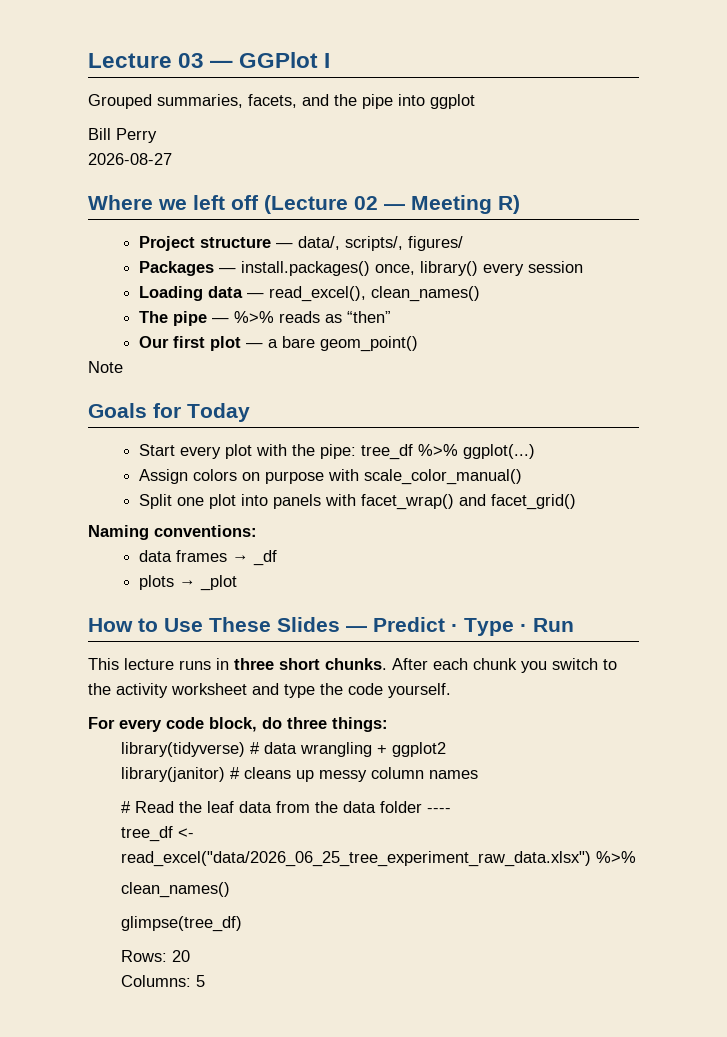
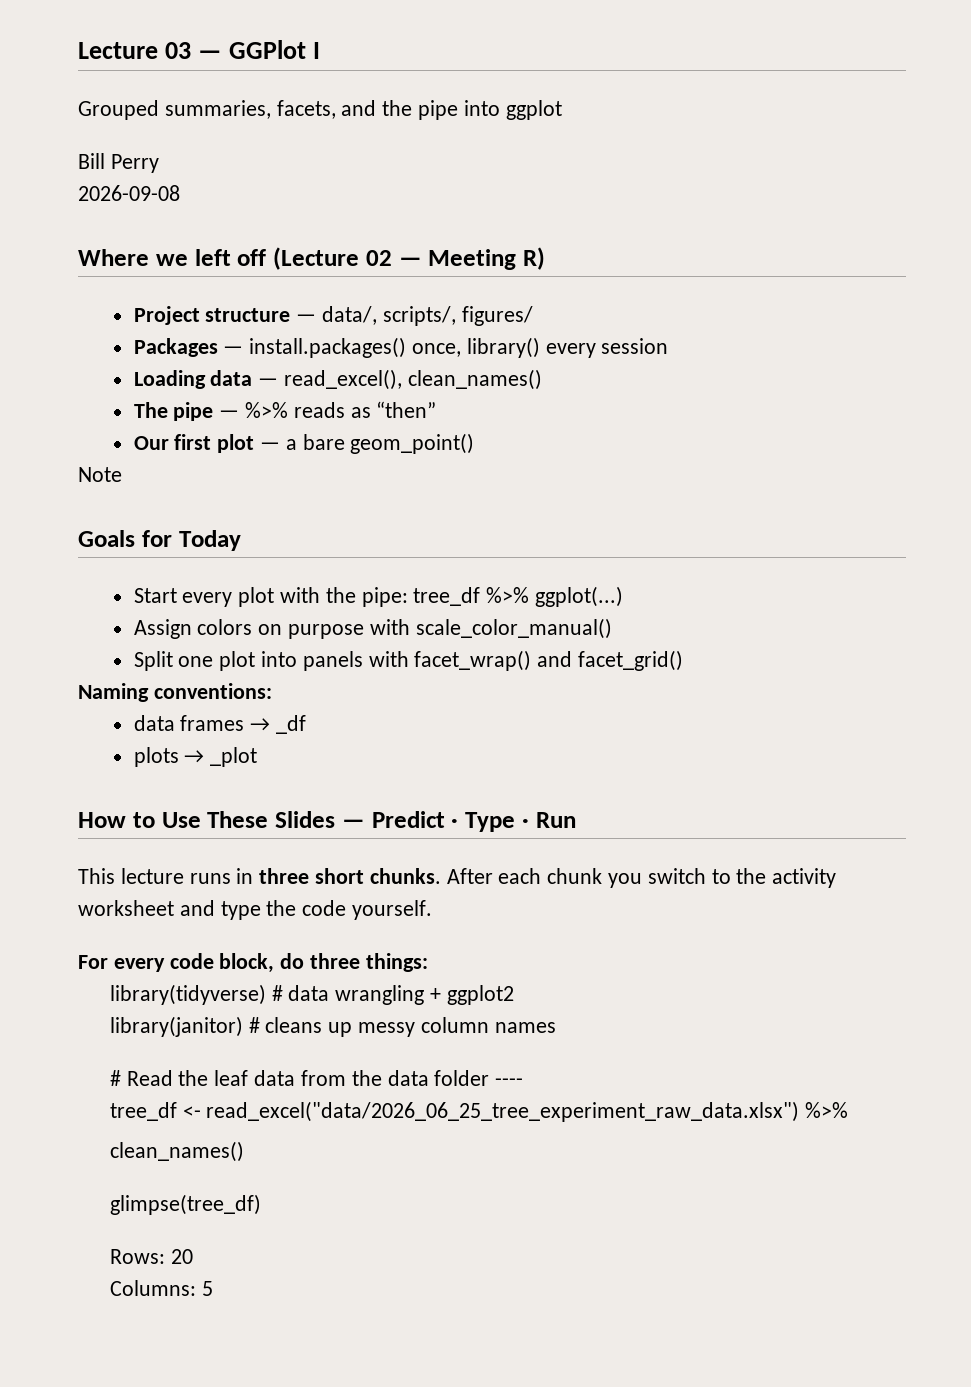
[88,153,172,165] 2026-08-27 -> [78,185,180,201] 2026-09-08

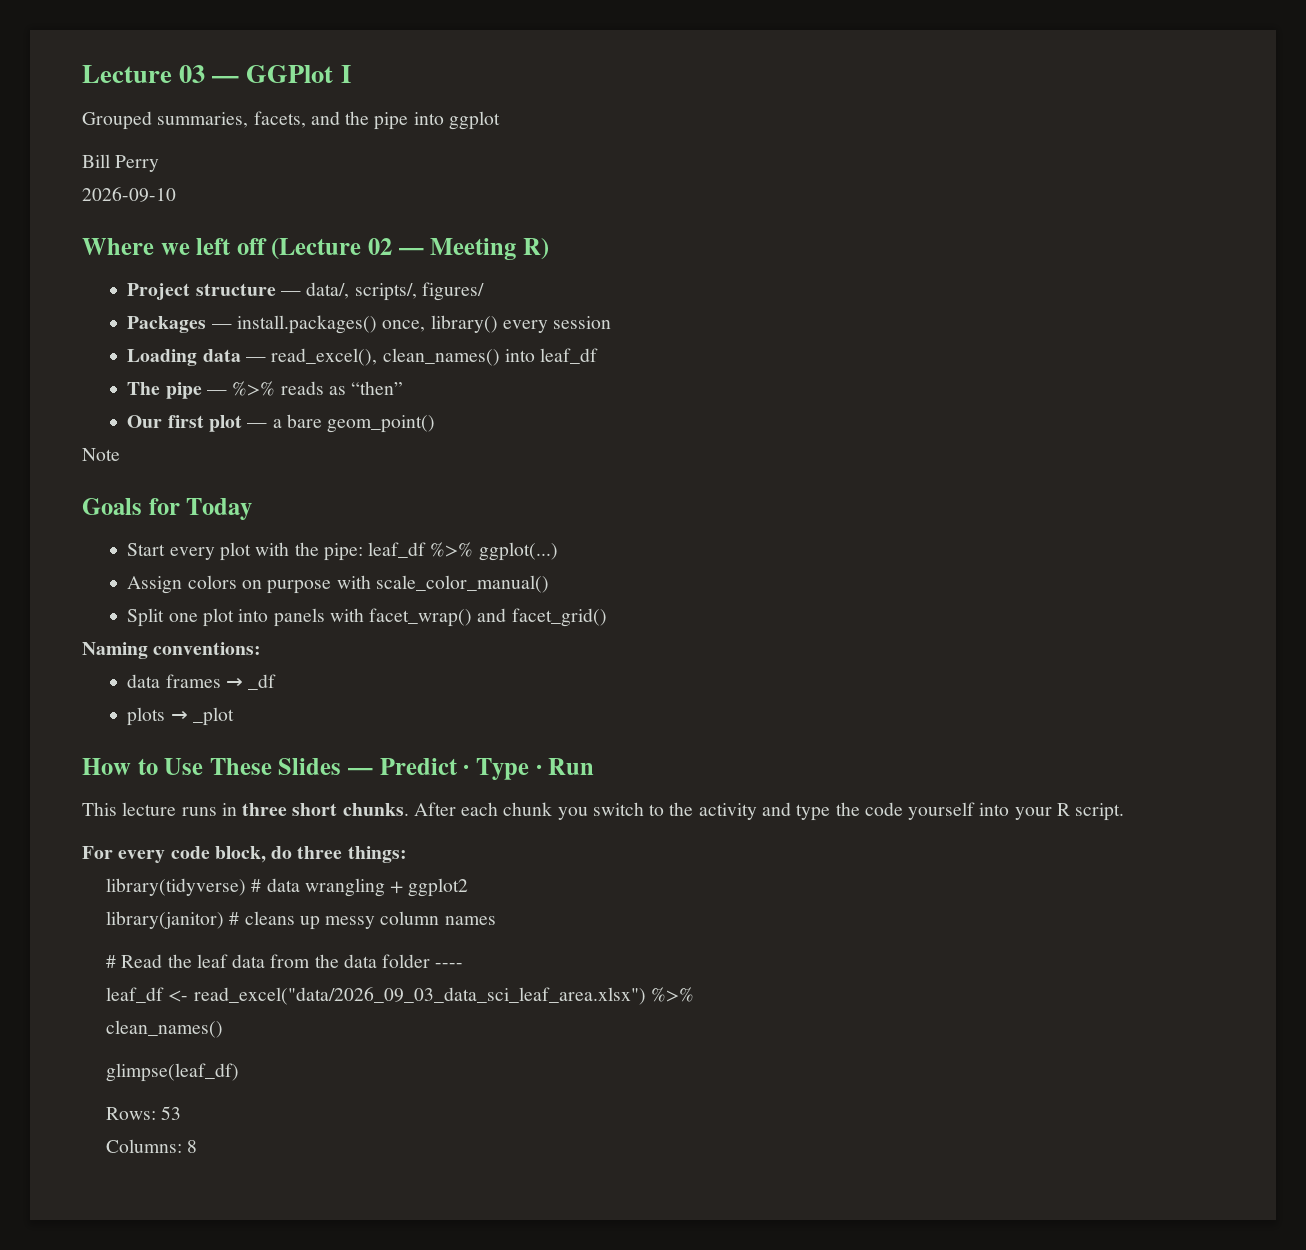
[78,185,180,201] 2026-09-08 -> [82,187,176,202] 2026-09-10
(542, 379) none -> [504,348,599,364] into leaf_df
[413,587,481,606] tree_df -> [368,542,427,558] leaf_df
[78,900,174,916] worksheet -> (757, 811) none
[352,900,433,920] yourself. -> [908,802,1125,821] yourself into your R script.
[109,1101,800,1122] tree_df <- read_excel("data/2026_06_25_tree_experiment_raw_data.xlsx") -> [106,987,646,1005] leaf_df <- read_excel("data/2026_09_03_data_sci_leaf_area.xlsx")
[109,1194,261,1215] glimpse(tree_df) -> [106,1063,240,1082] glimpse(leaf_df)
[170,1249,193,1264] 20 -> [161,1106,182,1120] 53
[201,1281,213,1296] 5 -> [187,1140,198,1153] 8

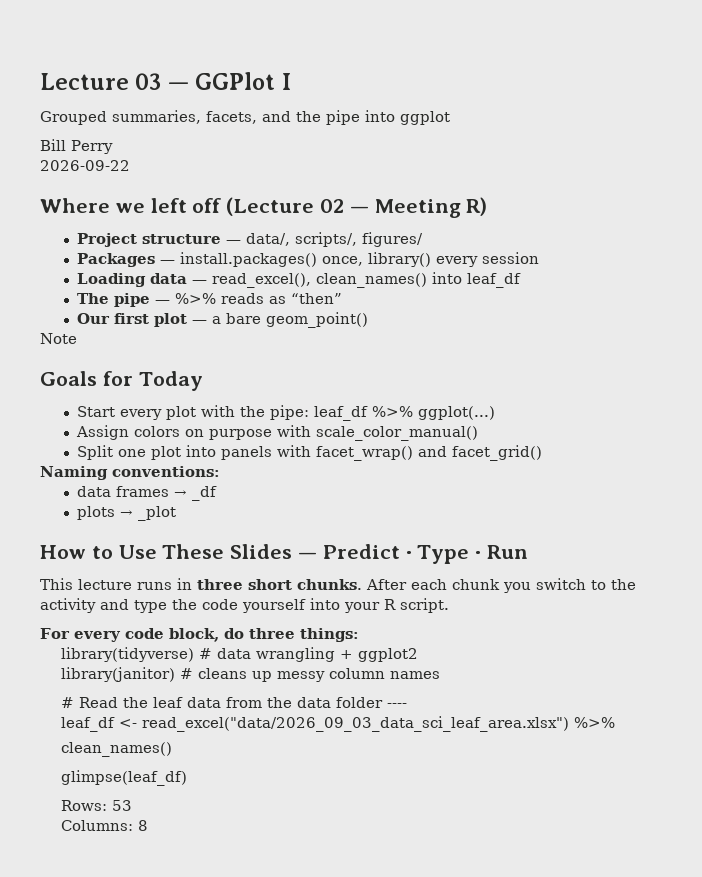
[82,187,176,202] 2026-09-10 -> [40,160,130,171] 2026-09-22

